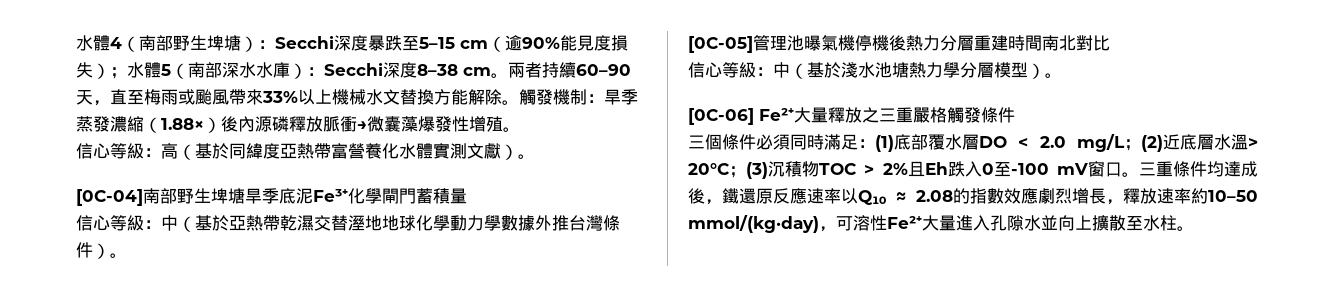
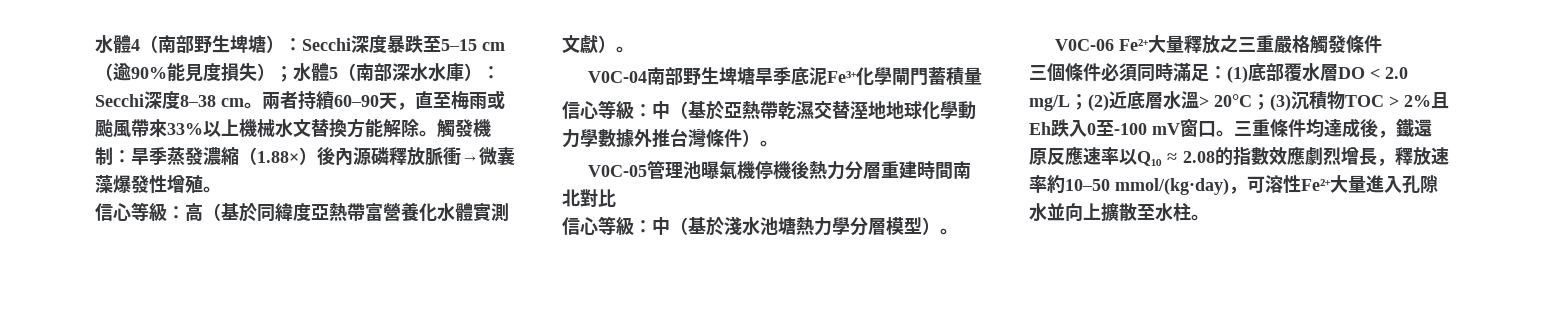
[76,189,143,206] [0C-04] -> [587,71,647,83] V0C-04
[688,36,753,53] [0C-05] -> [587,165,647,177] V0C-05
[688,108,754,125] [0C-06] -> [1054,39,1114,51] V0C-06

